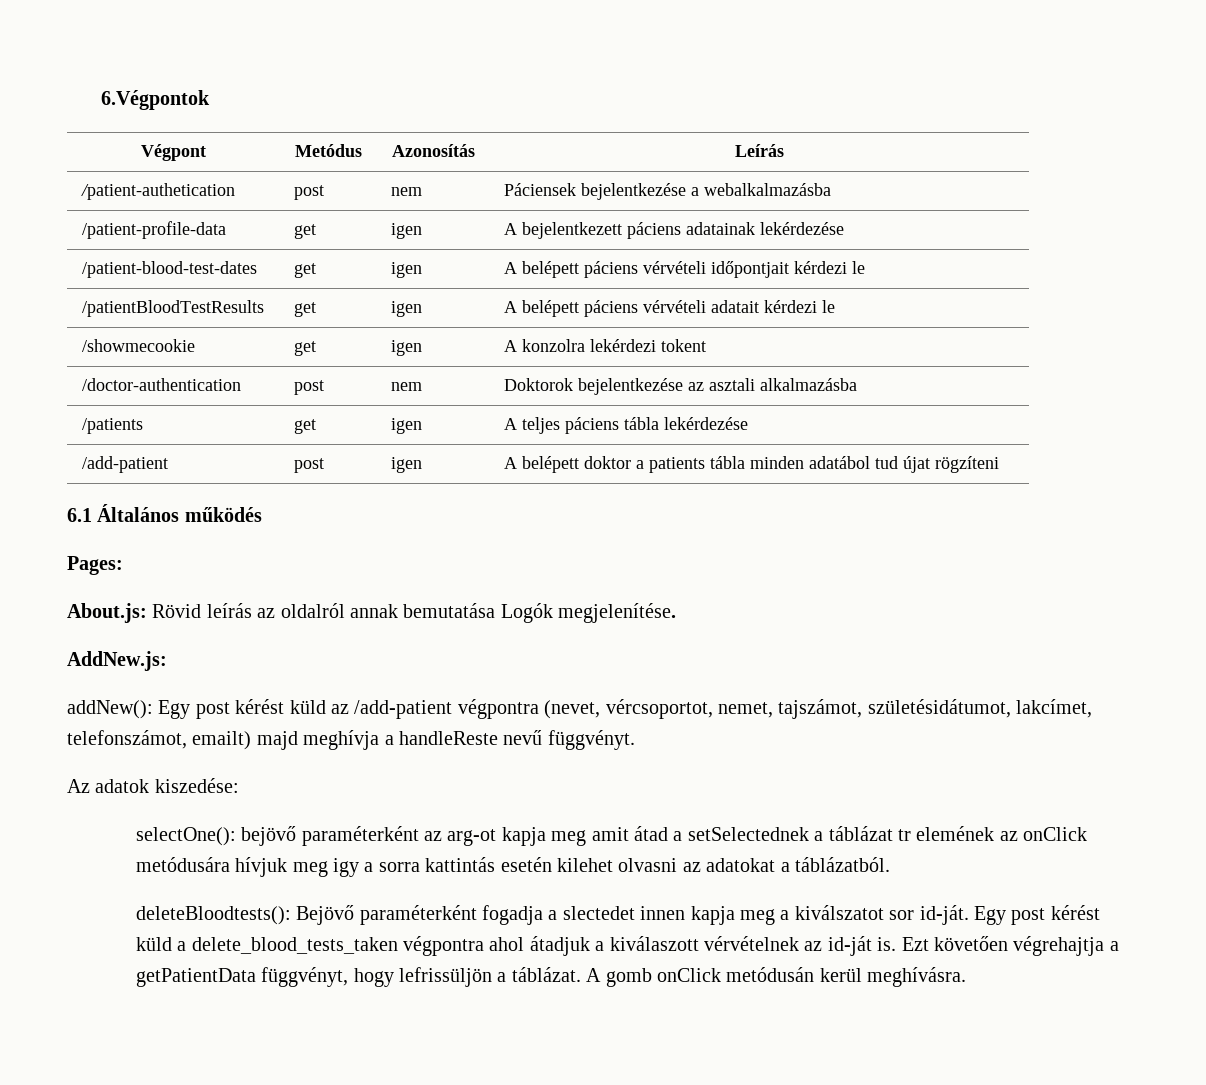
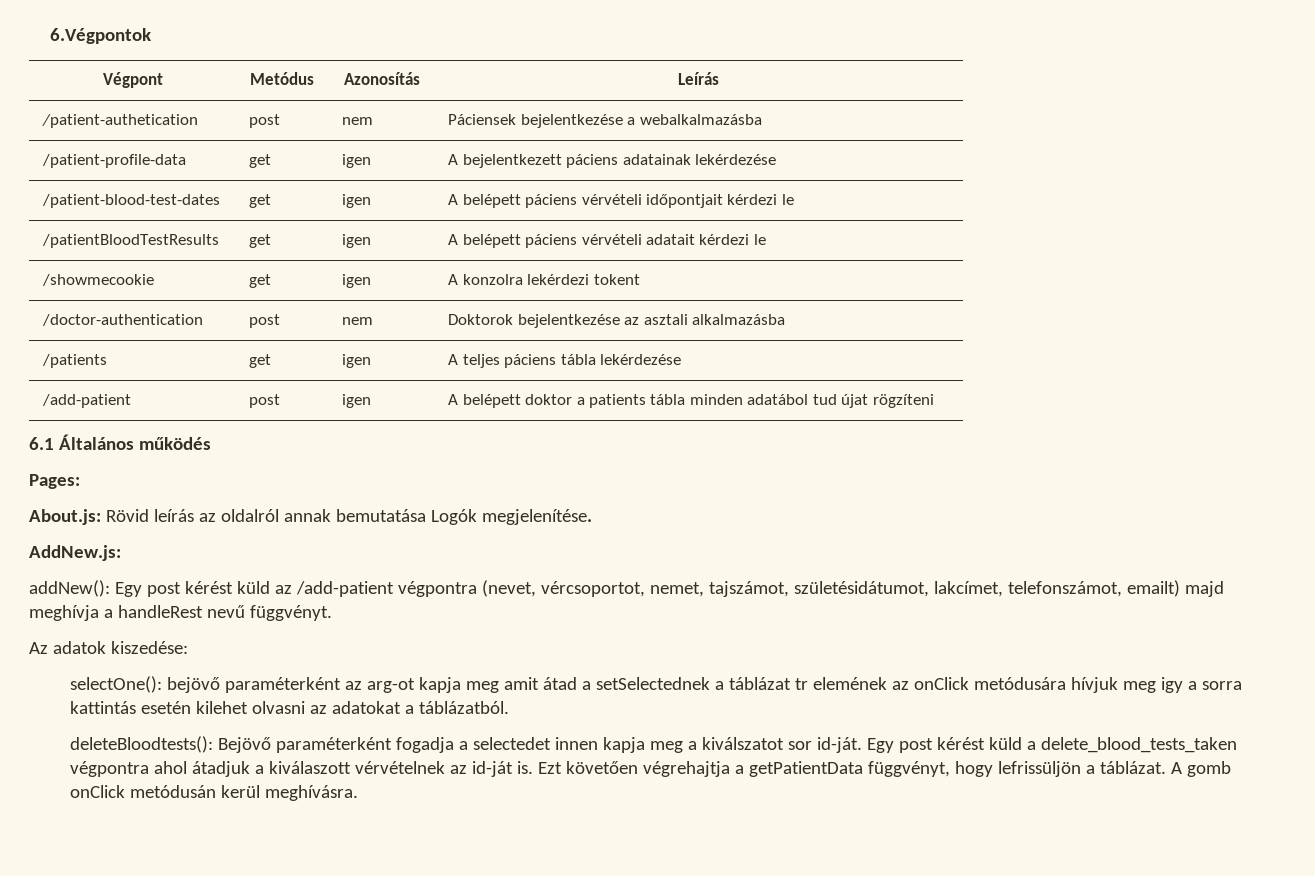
[399,731,498,745] handleReste -> [117,605,203,618] handleRest
[562,906,635,920] slectedet -> [472,737,551,750] selectedet

